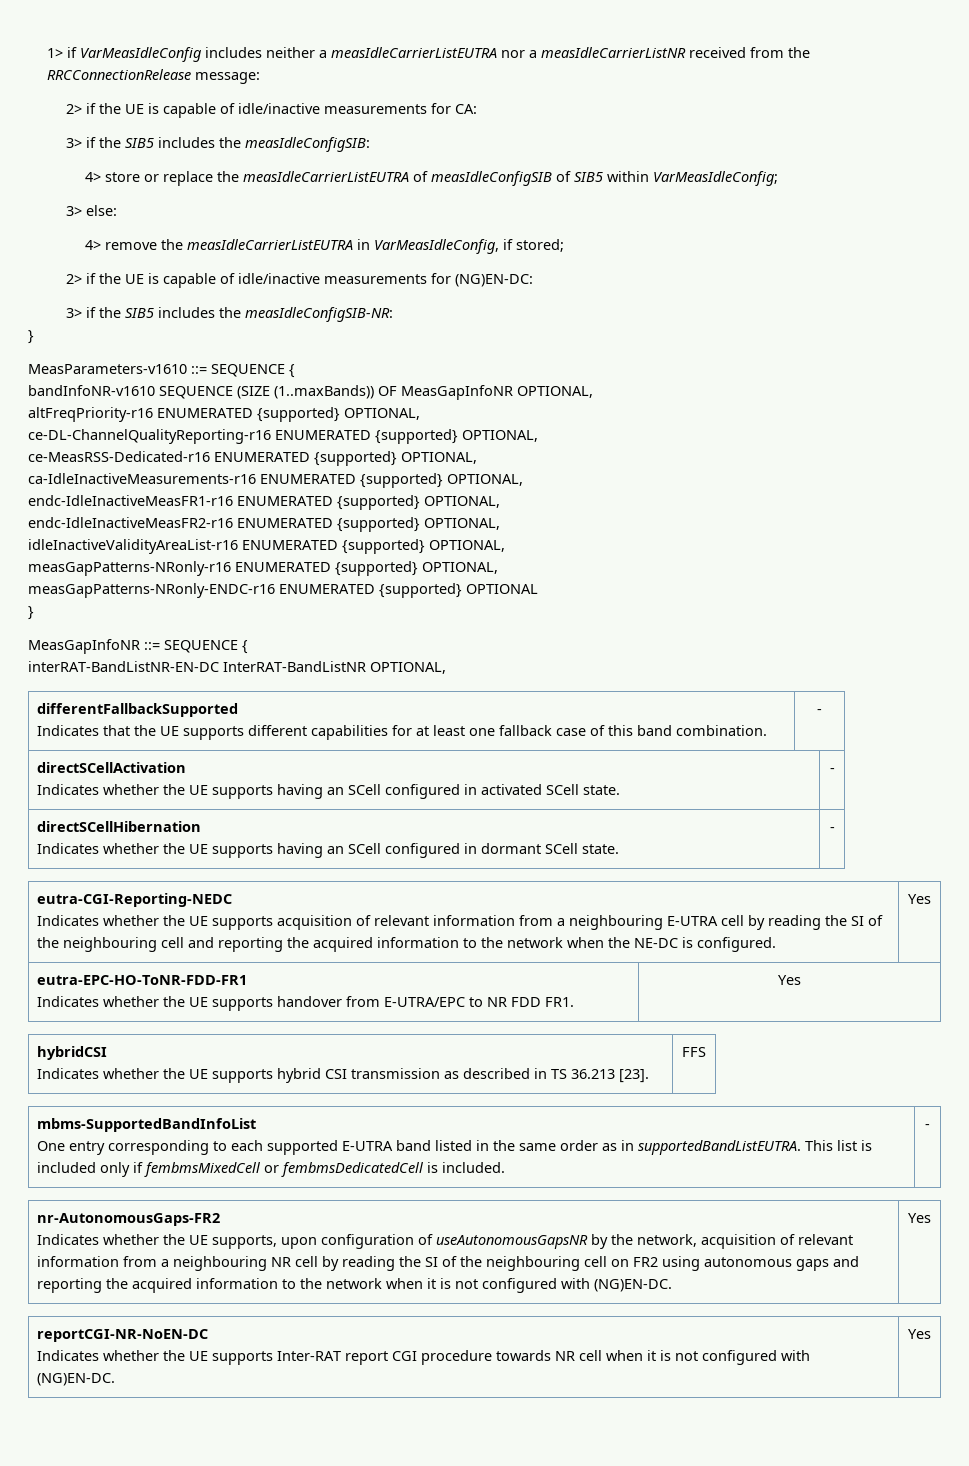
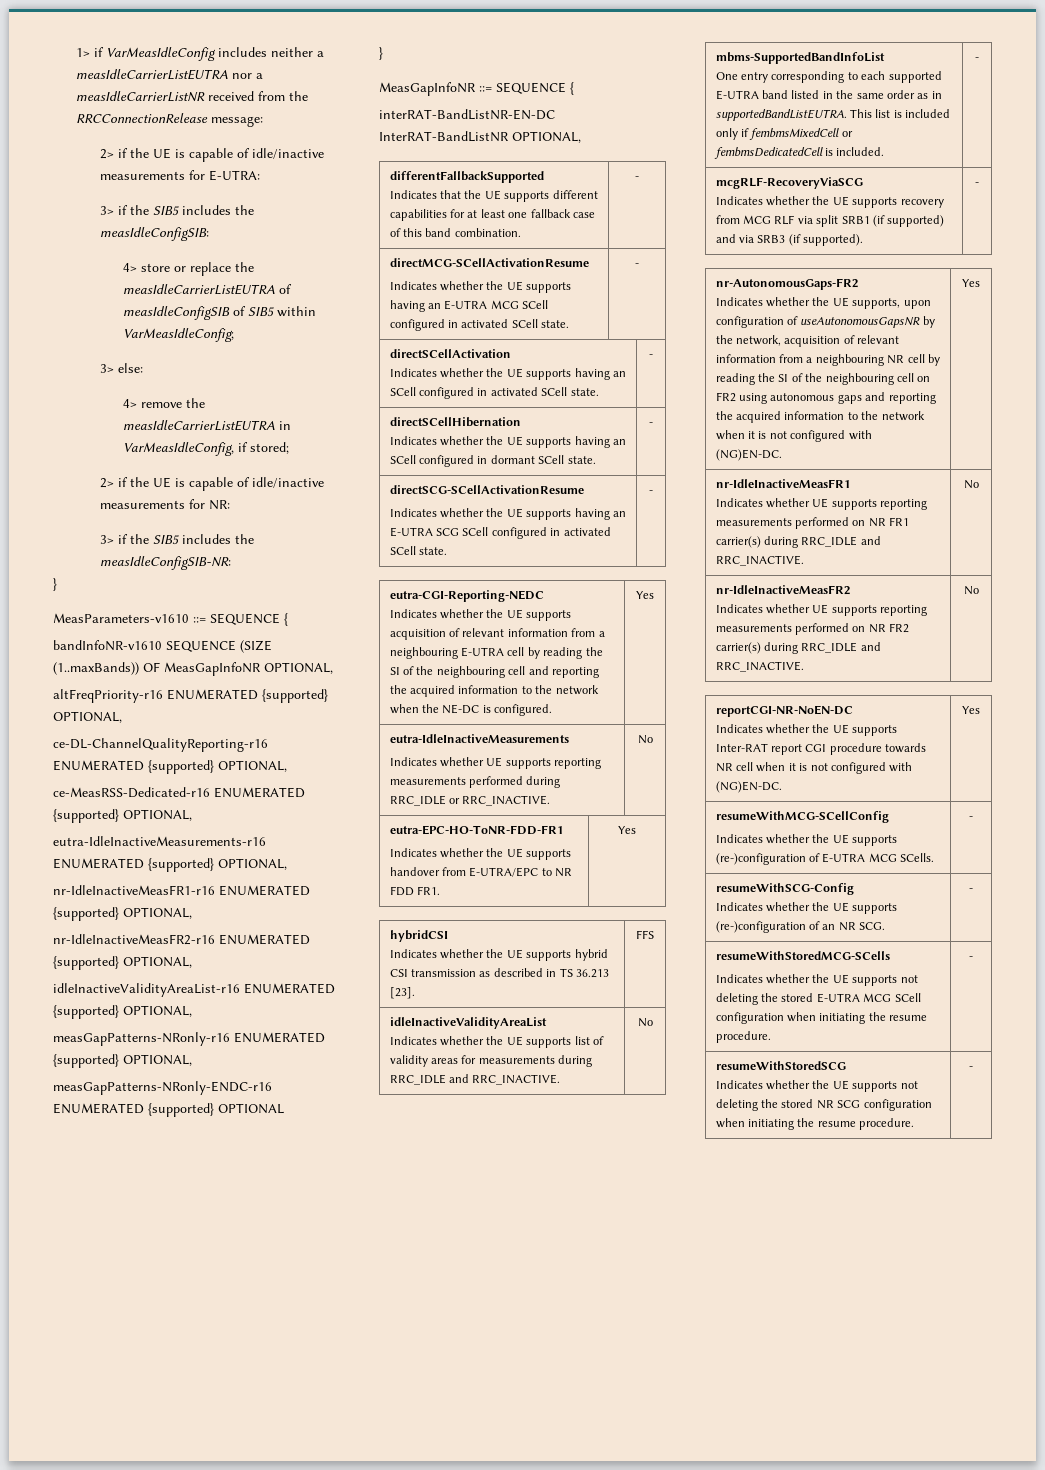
[454,104,477,114] CA: -> [208,170,260,181] E-UTRA:
[454,274,533,287] (NG)EN-DC: -> [208,500,230,510] NR:
[28,473,523,488] [28,495,500,510] [28,517,233,528] ca-IdleInactiveMeasurements-r16 ENUMERATED {supported} OPTIONAL, // endc-IdleInactiveMeasFR1-r16 ENUMERATED {supported} OPTIONAL, // endc-IdleInactiveMeasFR2-r16 -> [53,836,266,846] [53,858,287,872] [53,885,310,896] [53,907,192,921] [53,934,215,945] eutra-IdleInactiveMeasurements-r16 ENUMERATED {supported} OPTIONAL, // nr-IdleInactiveMeasFR1-r16 ENUMERATED {supported} OPTIONAL, // nr-IdleInactiveMeasFR2-r16
(822, 711) none -> [389,258,589,267] [389,281,572,293] [389,300,549,312] [389,319,570,331] [635,263,639,267] // directMCG-SCellActivationResume // Indicates whether the UE supports having an E-UTRA MCG SCell configured in activated SCell state. | -
(835, 829) none -> [389,485,584,494] [389,508,626,520] [389,527,611,539] [389,546,448,555] [649,490,653,494] // directSCG-SCellActivationResume // Indicates whether the UE supports having an E-UTRA SCG SCell configured in activated SCell state. | -
(931, 899) none -> [389,734,569,743] [389,757,602,769] [389,776,561,788] [389,795,551,806] [637,735,653,744] // eutra-IdleInactiveMeasurements // Indicates whether UE supports reporting measurements performed during RRC_IDLE or RRC_INACTIVE. | No
(706, 1052) none -> [389,1017,547,1029] [389,1036,604,1048] [389,1055,593,1067] [389,1074,561,1085] [637,1018,653,1027] // idleInactiveValidityAreaList // Indicates whether the UE supports list of validity areas for measurements during RRC_IDLE and RRC_INACTIVE. | No
(930, 1126) none -> [715,177,863,189] [715,196,944,208] [715,215,945,227] [715,234,864,246] [975,182,979,186] // mcgRLF-RecoveryViaSCG // Indicates whether the UE supports recovery from MCG RLF via split SRB1 (if supported) and via SRB3 (if supported). | -
(931, 1218) none -> [715,479,850,488] [715,498,928,510] [715,517,910,529] [715,536,881,548] [715,555,804,566] [963,480,979,489] [715,585,850,595] [715,604,928,616] [715,623,910,635] [715,642,881,654] [715,661,804,672] [963,586,979,595] // nr-IdleInactiveMeasFR1 // Indicates whether UE supports reporting measurements performed on NR FR1 carrier(s) during RRC_IDLE and RRC_INACTIVE. | No // nr-IdleInactiveMeasFR2 // Indicates whether UE supports reporting measurements performed on NR FR2 carrier(s) during RRC_IDLE and RRC_INACTIVE. | No
(931, 1334) none -> [715,811,889,823] [715,834,898,846] [715,853,935,865] [969,816,973,820] [715,883,854,895] [715,902,898,914] [715,921,886,933] [969,888,973,892] [715,951,890,960] [715,974,918,986] [715,993,921,1005] [715,1012,928,1024] [715,1031,771,1043] [969,956,973,960] [715,1061,846,1070] [715,1080,918,1092] [715,1099,932,1111] [715,1118,915,1130] [969,1066,973,1070] // resumeWithMCG-SCellConfig // Indicates whether the UE supports (re-)configuration of E-UTRA MCG SCells. | - // resumeWithSCG-Config // Indicates whether the UE supports (re-)configuration of an NR SCG. | - // resumeWithStoredMCG-SCells // Indicates whether the UE supports not deleting the stored E-UTRA MCG SCell configuration when initiating the resume procedure. | - // resumeWithStoredSCG // Indicates whether the UE supports not deleting the stored NR SCG configuration when initiating the resume procedure. | -

